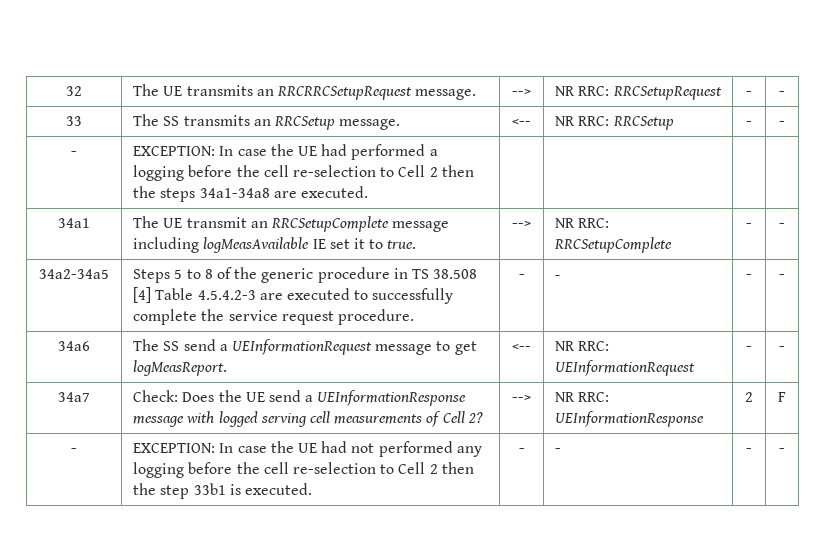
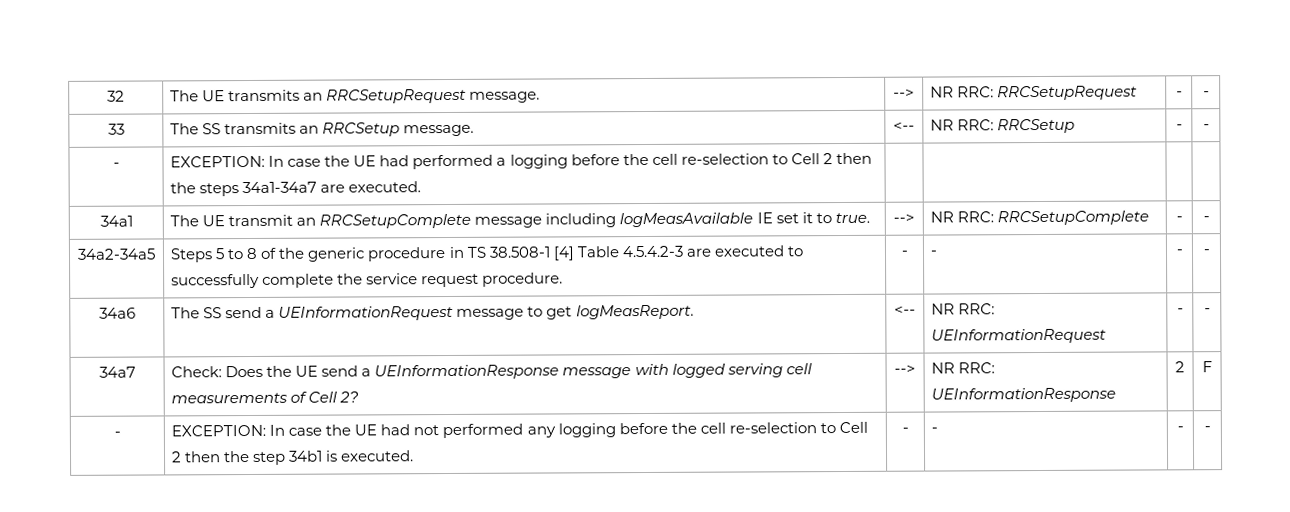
[276,86,412,100] RRCRRCSetupRequest -> [326,88,467,104] RRCSetupRequest
[199,188,270,198] 34a1-34a8 -> [242,181,318,194] 34a1-34a7
[433,269,478,279] 38.508 -> [488,246,551,258] 38.508-1
[193,483,226,495] 33b1 -> [288,450,324,462] 34b1

